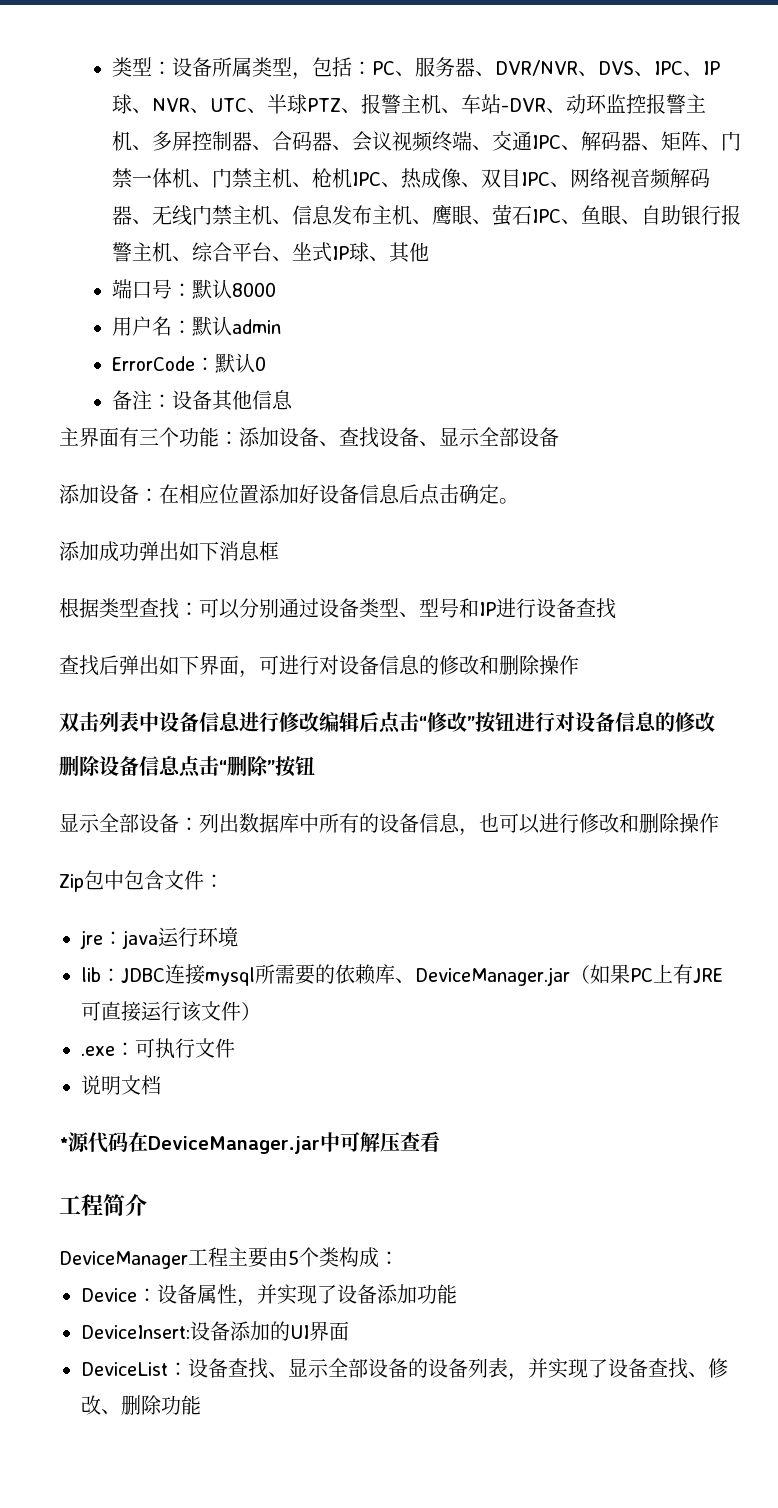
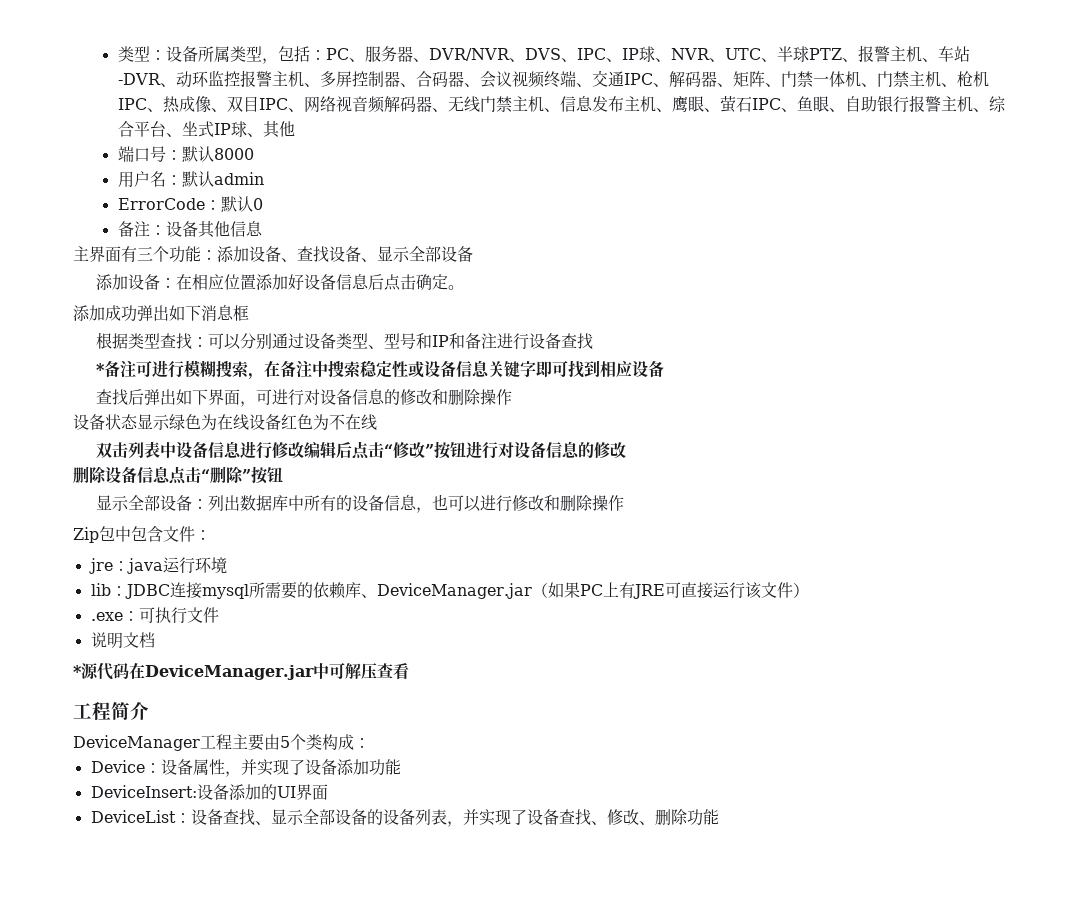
(496, 609) none -> [449,333,498,349] 和备注
(616, 608) none -> [96,360,665,380] // *备注可进行模糊搜索，在备注中搜索稳定性或设备信息关键字即可找到相应设备
(579, 665) none -> [73,414,377,430] // 设备状态显示绿色为在线设备红色为不在线

